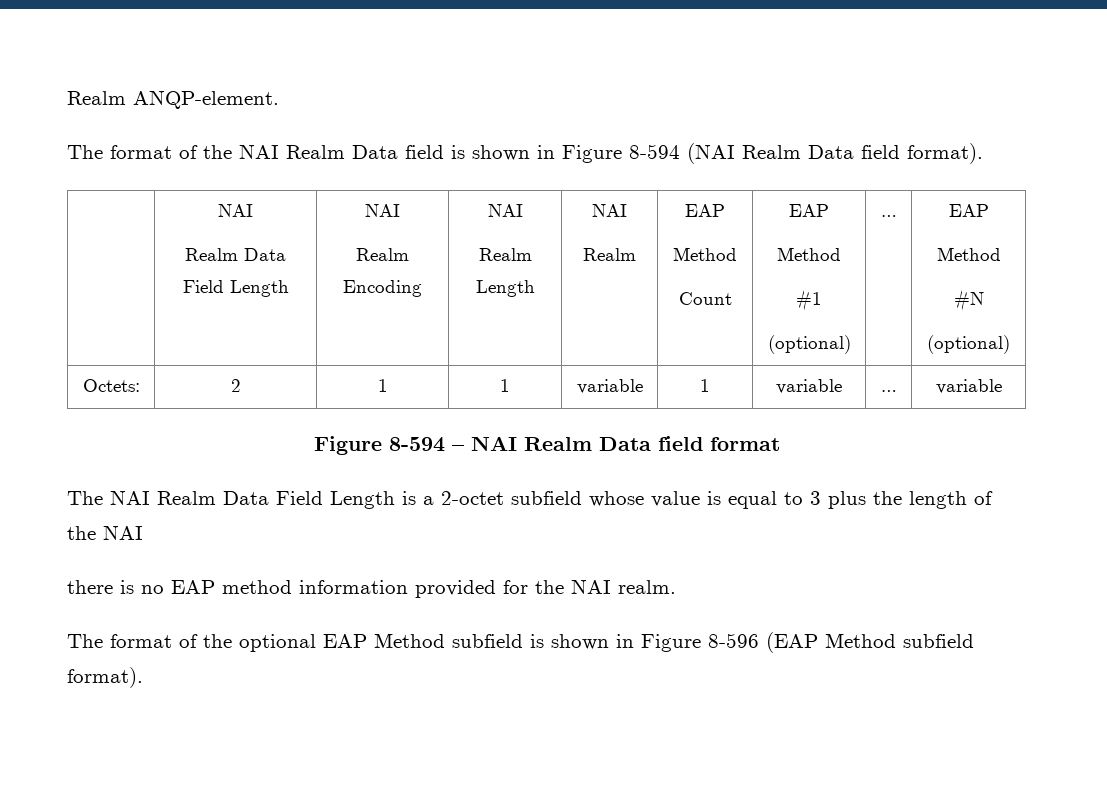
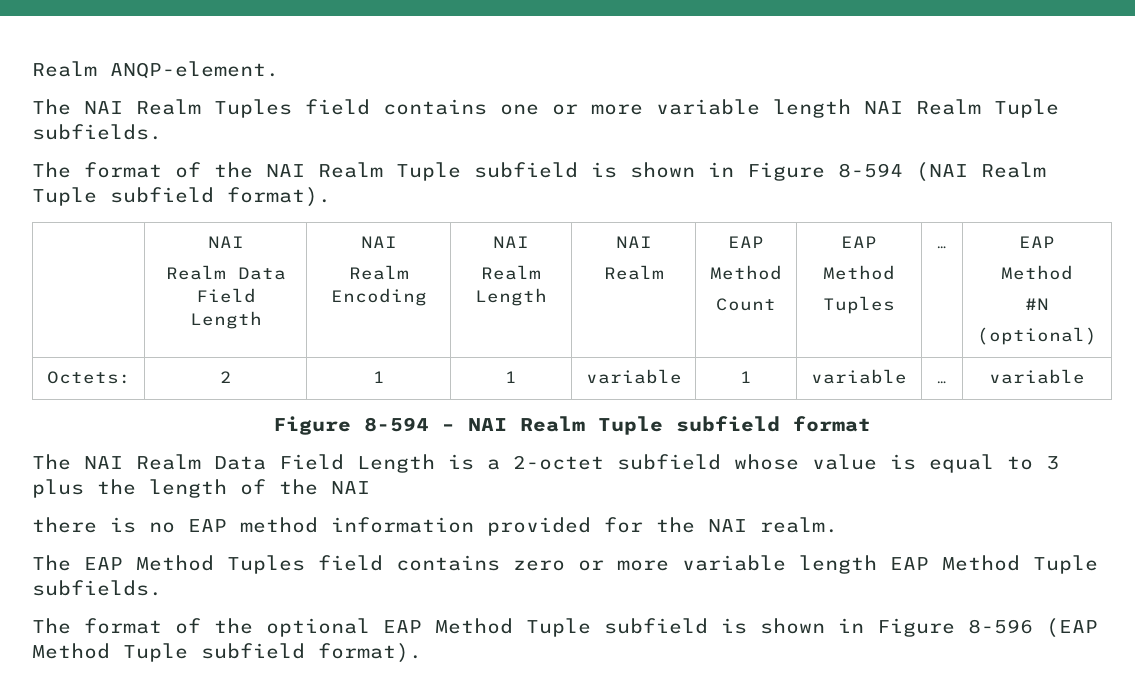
(279, 99) none -> [32,99,1059,118] [32,124,162,140] // The NAI Realm Tuples field contains one or more variable length NAI Realm Tuple subfields.
[352,145,444,159] Data field -> [396,162,578,181] Tuple subfield
[808,145,900,159] Data field -> [32,187,214,206] Tuple subfield
[796,290,822,311] [767,335,851,354] #1 // (optional) -> [823,296,895,314] Tuples
[598,436,703,451] Data field -> [598,416,780,435] Tuple subfield
(676, 587) none -> [32,555,1098,574] [32,580,162,596] // The EAP Method Tuples field contains zero or more variable length EAP Method Tuple subfields.
(445, 640) none -> [526,618,591,637] Tuple
(896, 640) none -> [123,643,188,662] Tuple

